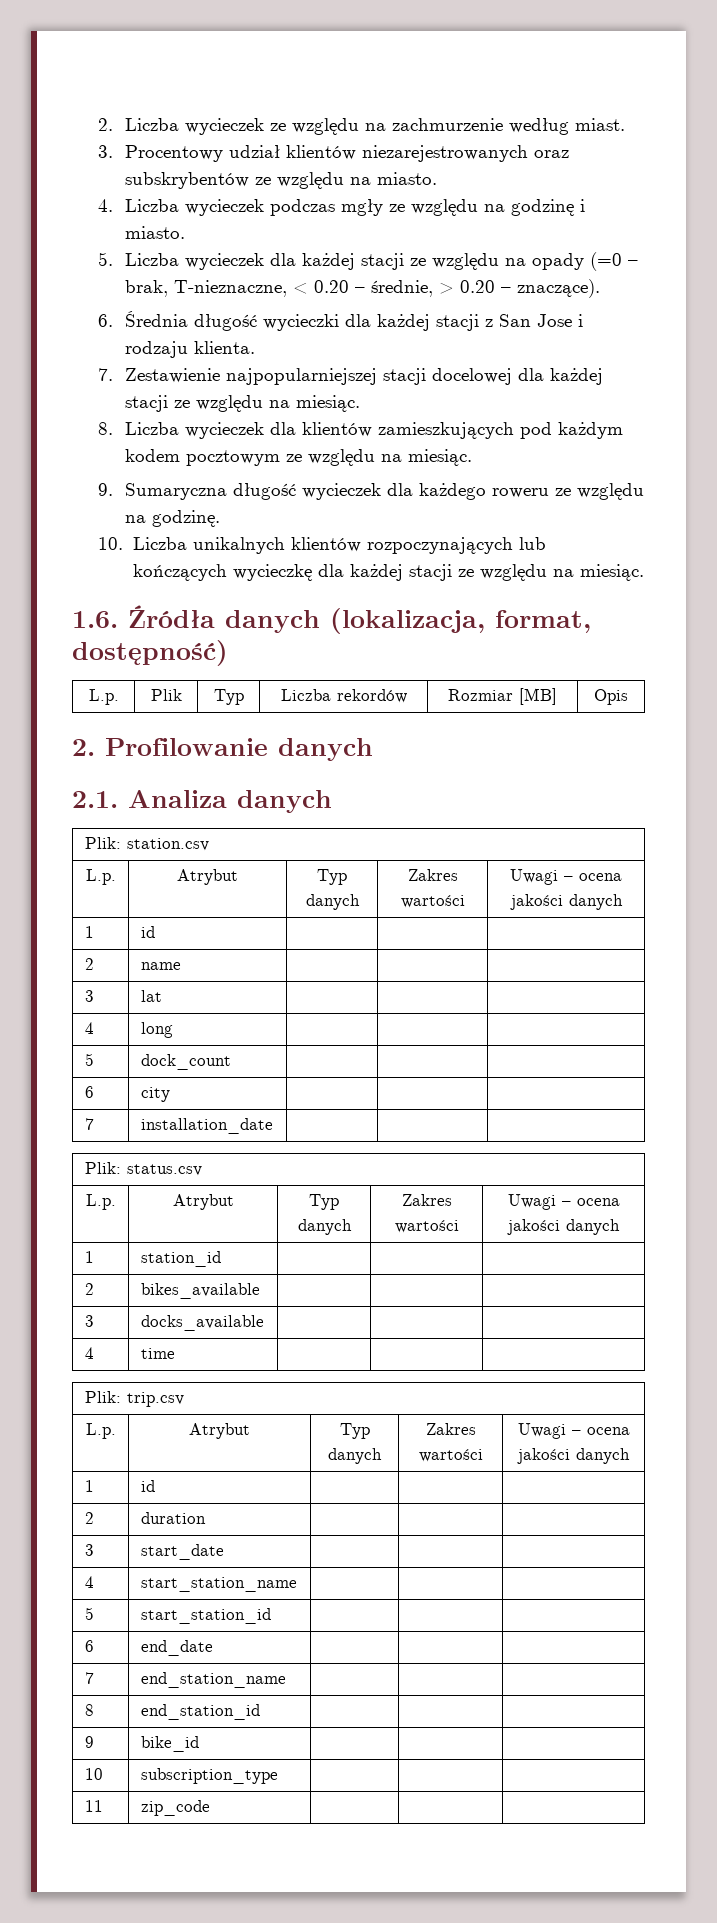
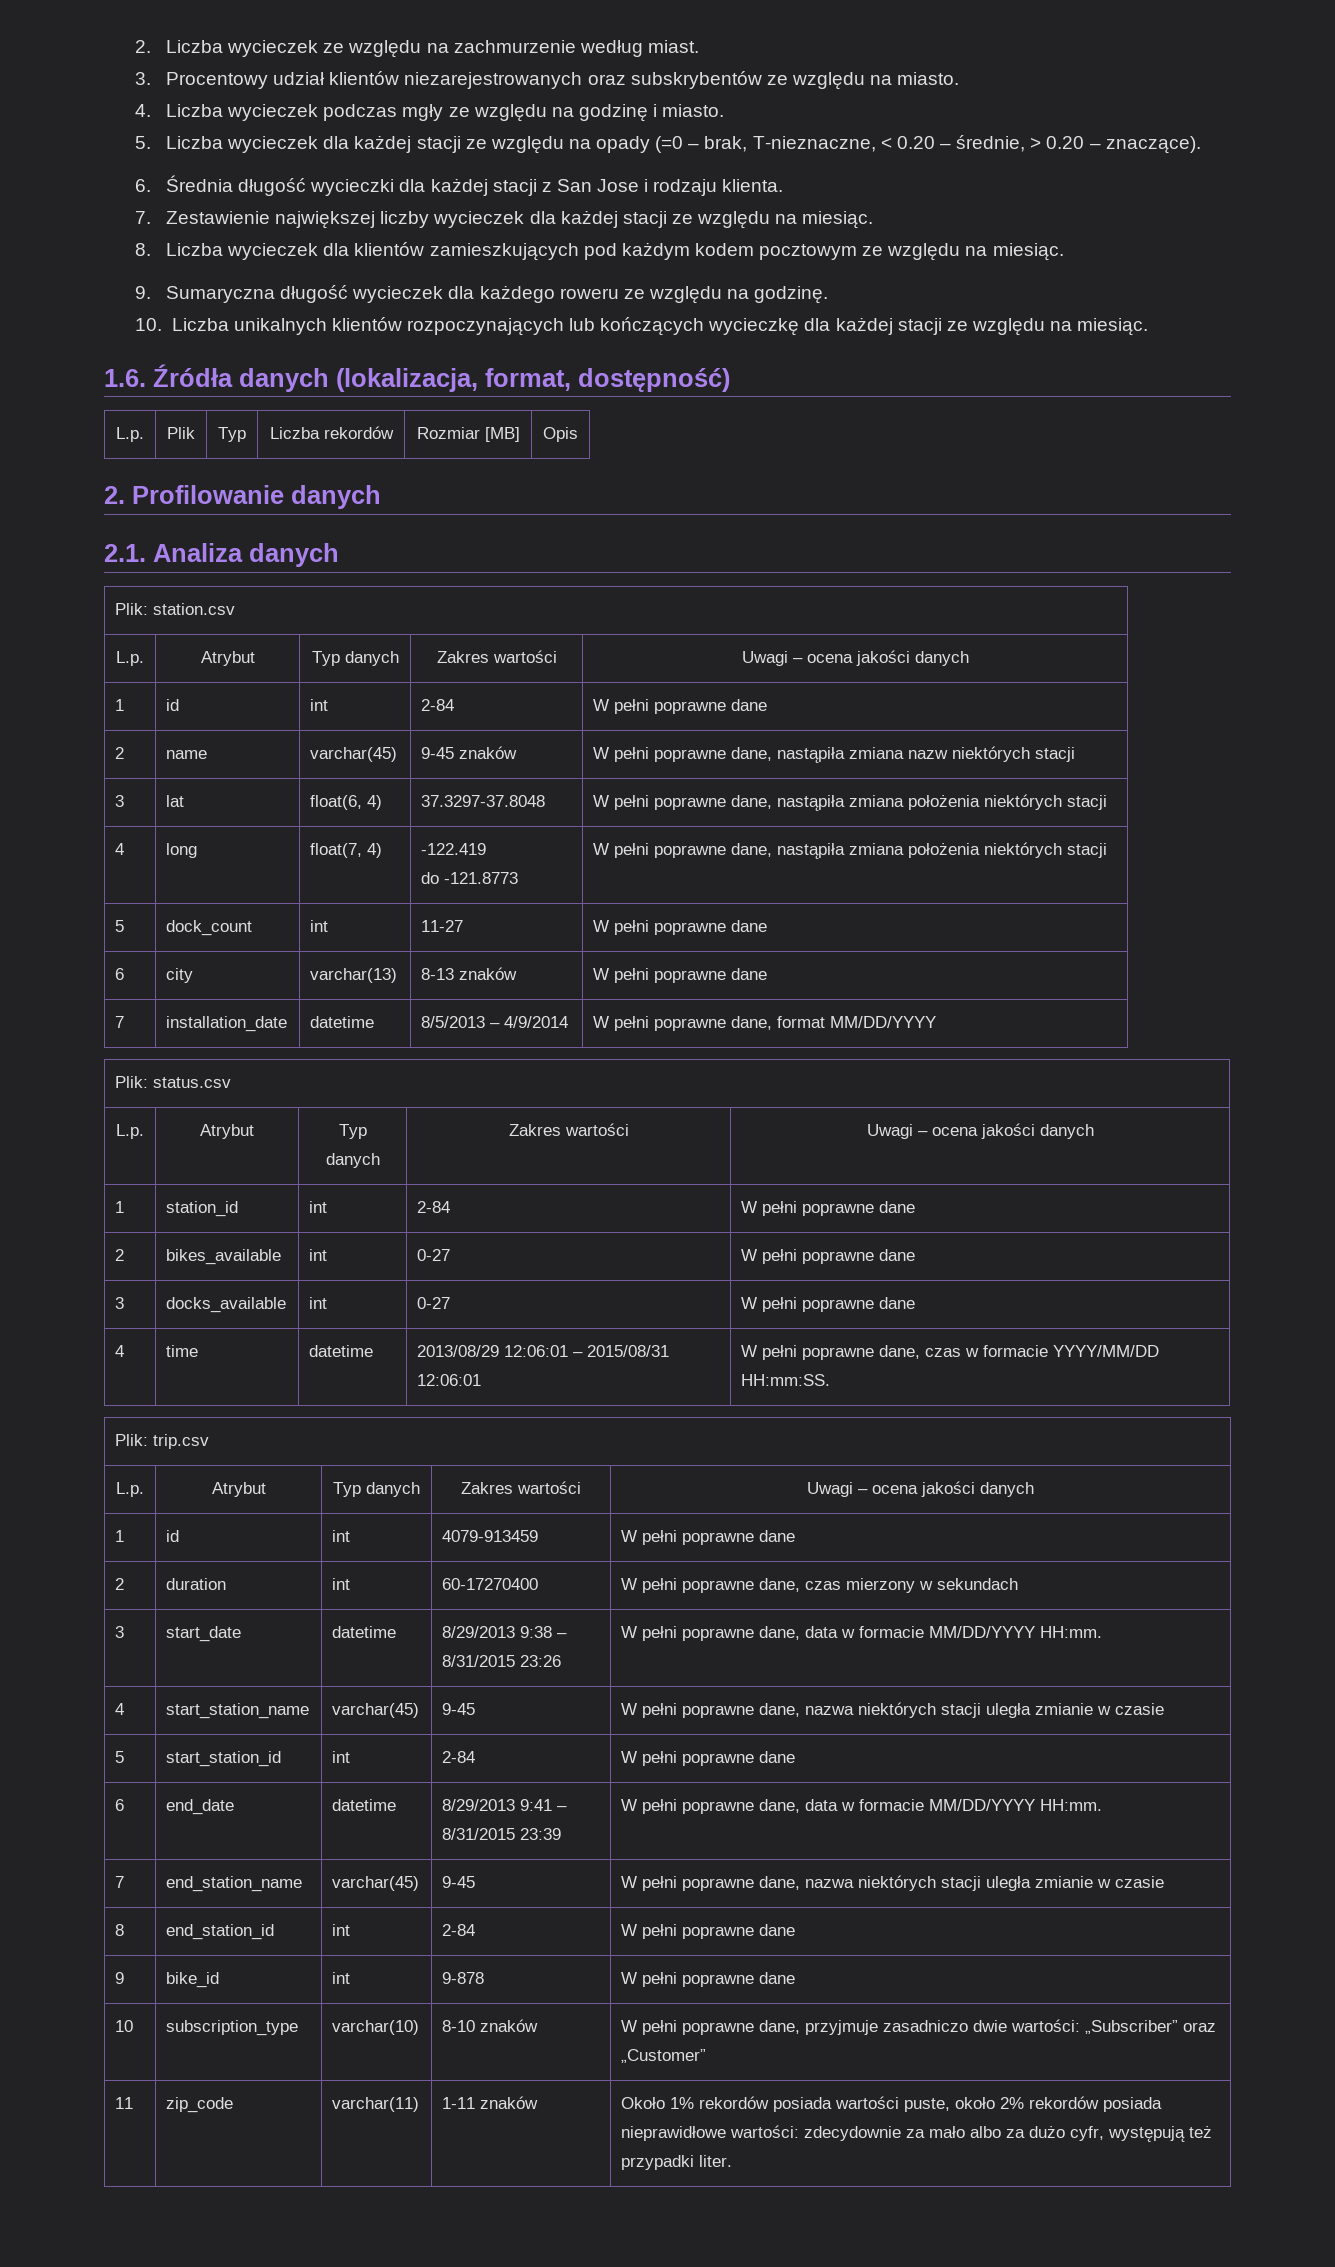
[225,368,512,385] najpopularniejszej stacji docelowej -> [275,211,525,229] największej liczby wycieczek
[84,958,94,970] [140,962,181,970] [84,990,94,1002] [140,990,162,1002] [84,1022,94,1034] [140,1022,173,1038] [84,1053,94,1066] [140,1054,231,1070] [84,1086,94,1098] [140,1087,170,1102] [84,1118,94,1130] [140,1118,273,1134] | | // 2 | name | | | // 3 | lat | | | // 4 | long | | | // 5 | dock_count | | | // 6 | city | | | // 7 | installation_date | | | -> [310,699,329,711] [421,699,455,711] [593,699,768,714] [115,747,125,759] [166,750,208,759] [310,747,398,762] [421,746,518,759] [593,746,1076,763] [115,795,125,807] [166,795,185,807] [310,795,383,810] [421,795,546,807] [593,794,1108,811] [115,843,125,855] [166,843,198,858] [310,843,383,858] [421,843,487,855] [421,872,519,884] [593,842,1108,859] [115,920,125,932] [166,920,253,936] [310,920,329,932] [421,920,464,932] [593,920,768,935] [115,968,125,980] [166,968,194,983] [310,968,398,983] [421,967,518,980] [593,968,768,983] [115,1016,125,1028] [166,1016,288,1032] [310,1016,375,1028] [421,1016,569,1028] [593,1016,937,1031] int | 2-84 | W pełni poprawne dane // 2 | name | varchar(45) | 9-45 znaków | W pełni poprawne dane, nastąpiła zmiana nazw niektórych stacji // 3 | lat | float(6, 4) | 37.3297-37.8048 | W pełni poprawne dane, nastąpiła zmiana położenia niektórych stacji // 4 | long | float(7, 4) | -122.419 // do -121.8773 | W pełni poprawne dane, nastąpiła zmiana położenia niektórych stacji // 5 | dock_count | int | 11-27 | W pełni poprawne dane // 6 | city | varchar(13) | 8-13 znaków | W pełni poprawne dane // 7 | installation_date | datetime | 8/5/2013 – 4/9/2014 | W pełni poprawne dane, format MM/DD/YYYY
[84,1283,94,1295] [140,1283,260,1299] [84,1315,94,1327] [140,1315,264,1331] [84,1347,94,1359] [140,1348,175,1359] | | // 2 | bikes_available | | | // 3 | docks_available | | | // 4 | time | | | -> [309,1201,328,1213] [417,1201,451,1213] [741,1201,916,1216] [115,1249,125,1261] [166,1249,282,1265] [309,1249,328,1261] [417,1249,451,1261] [741,1249,916,1264] [115,1297,125,1309] [166,1297,287,1313] [309,1297,328,1309] [417,1297,451,1309] [741,1297,916,1312] [115,1345,125,1357] [166,1345,199,1357] [309,1345,374,1357] [417,1345,670,1357] [417,1374,482,1386] [741,1345,1160,1360] [741,1374,831,1386] int | 2-84 | W pełni poprawne dane // 2 | bikes_available | int | 0-27 | W pełni poprawne dane // 3 | docks_available | int | 0-27 | W pełni poprawne dane // 4 | time | datetime | 2013/08/29 12:06:01 – 2015/08/31 12:06:01 | W pełni poprawne dane, czas w formacie YYYY/MM/DD HH:mm:SS.
[84,1512,94,1524] [140,1512,206,1524] [84,1544,94,1556] [140,1544,224,1560] [84,1576,94,1588] [140,1577,297,1592] [84,1607,94,1620] [140,1608,271,1624] [84,1640,94,1652] [140,1640,213,1656] [84,1672,94,1684] [140,1672,286,1688] [84,1704,94,1716] [140,1704,260,1720] [84,1736,94,1748] [140,1736,199,1752] [84,1768,103,1780] [140,1768,278,1784] [84,1800,103,1812] [140,1800,210,1816] | | // 2 | duration | | | // 3 | start_date | | | // 4 | start_station_name | | | // 5 | start_station_id | | | // 6 | end_date | | | // 7 | end_station_name | | | // 8 | end_station_id | | | // 9 | bike_id | | | // 10 | subscription_type | | | // 11 | zip_code | | | -> [332,1530,351,1542] [442,1530,539,1542] [621,1530,796,1545] [115,1578,125,1590] [166,1578,227,1590] [332,1578,351,1590] [442,1578,539,1590] [621,1578,1019,1593] [115,1626,125,1638] [166,1626,242,1642] [332,1626,397,1638] [442,1626,568,1638] [442,1655,562,1667] [621,1626,1103,1641] [115,1703,125,1715] [166,1703,310,1719] [332,1703,420,1718] [442,1703,476,1715] [621,1702,1165,1718] [115,1751,125,1763] [166,1751,282,1767] [332,1751,351,1763] [442,1751,476,1763] [621,1751,796,1766] [115,1799,125,1811] [166,1799,235,1815] [332,1799,397,1811] [442,1799,568,1811] [442,1828,562,1840] [621,1799,1103,1814] [115,1876,125,1888] [166,1876,303,1892] [332,1876,420,1891] [442,1876,476,1888] [621,1875,1165,1891] [115,1924,125,1936] [166,1924,275,1940] [332,1924,351,1936] [442,1924,476,1936] [621,1924,796,1939] [115,1972,125,1984] [166,1972,220,1988] [332,1972,351,1984] [442,1972,485,1984] [621,1972,796,1987] [115,2020,134,2032] [166,2020,299,2036] [332,2020,420,2035] [442,2019,539,2032] [621,2019,1217,2035] [621,2049,707,2063] [115,2097,134,2109] [166,2097,234,2113] [332,2097,420,2112] [442,2096,539,2109] [621,2096,1163,2112] [621,2125,1213,2142] [621,2155,733,2170] int | 4079-913459 | W pełni poprawne dane // 2 | duration | int | 60-17270400 | W pełni poprawne dane, czas mierzony w sekundach // 3 | start_date | datetime | 8/29/2013 9:38 – 8/31/2015 23:26 | W pełni poprawne dane, data w formacie MM/DD/YYYY HH:mm. // 4 | start_station_name | varchar(45) | 9-45 | W pełni poprawne dane, nazwa niektórych stacji uległa zmianie w czasie // 5 | start_station_id | int | 2-84 | W pełni poprawne dane // 6 | end_date | datetime | 8/29/2013 9:41 – 8/31/2015 23:39 | W pełni poprawne dane, data w formacie MM/DD/YYYY HH:mm. // 7 | end_station_name | varchar(45) | 9-45 | W pełni poprawne dane, nazwa niektórych stacji uległa zmianie w czasie // 8 | end_station_id | int | 2-84 | W pełni poprawne dane // 9 | bike_id | int | 9-878 | W pełni poprawne dane // 10 | subscription_type | varchar(10) | 8-10 znaków | W pełni poprawne dane, przyjmuje zasadniczo dwie wartości: „Subscriber” oraz „Customer” // 11 | zip_code | varchar(11) | 1-11 znaków | Około 1% rekordów posiada wartości puste, około 2% rekordów posiada nieprawidłowe wartości: zdecydownie za mało albo za dużo cyfr, występują też przypadki liter.

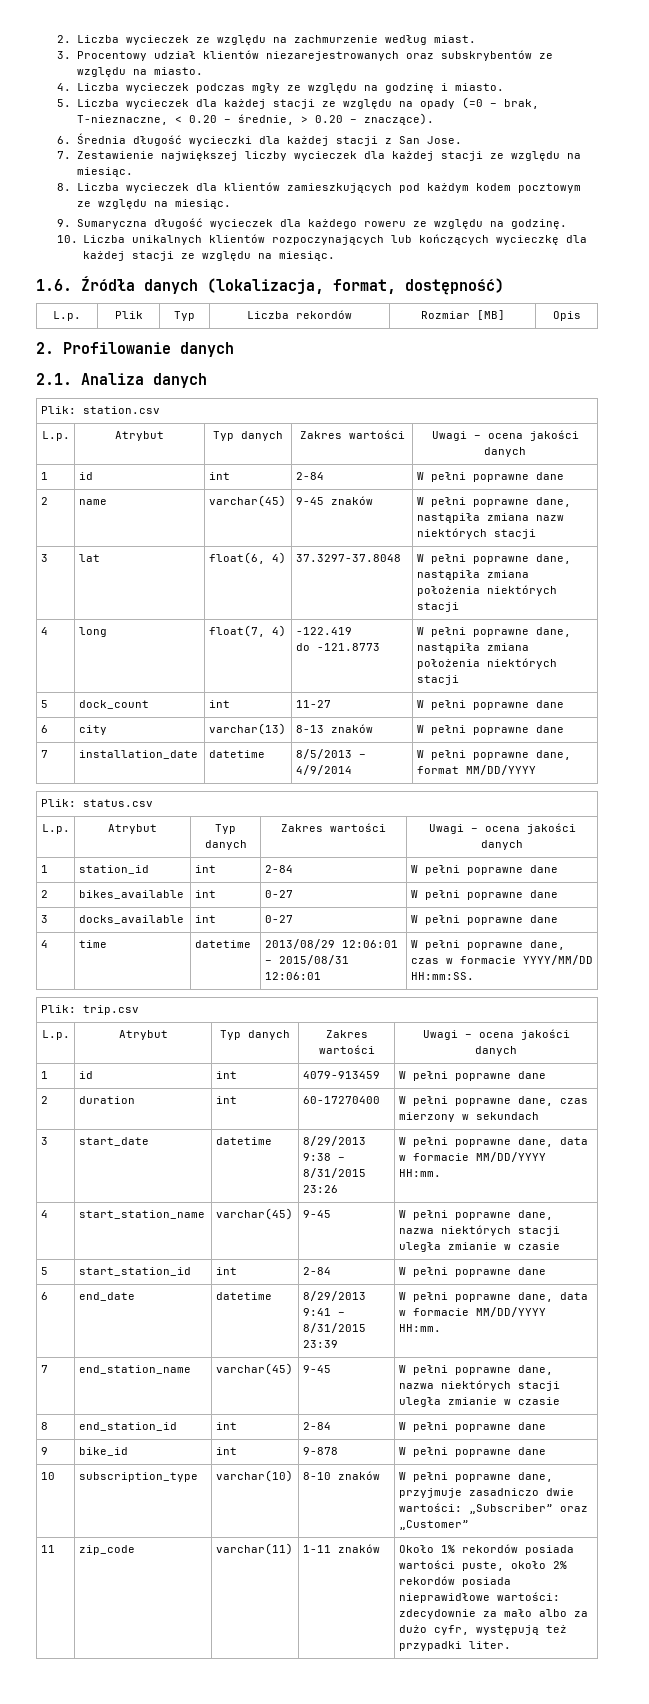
[597,179,784,196] Jose i rodzaju klienta. -> [427,136,463,144] Jose.

